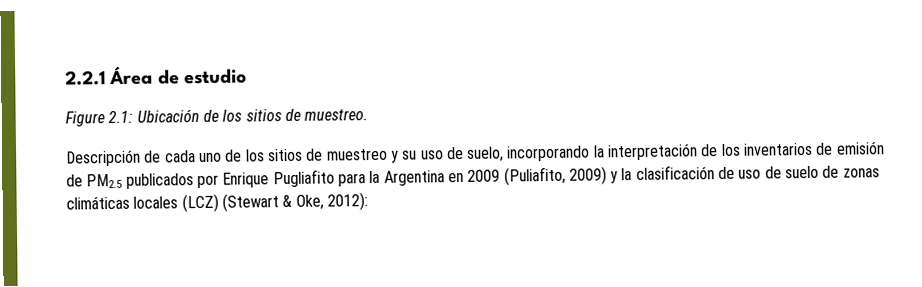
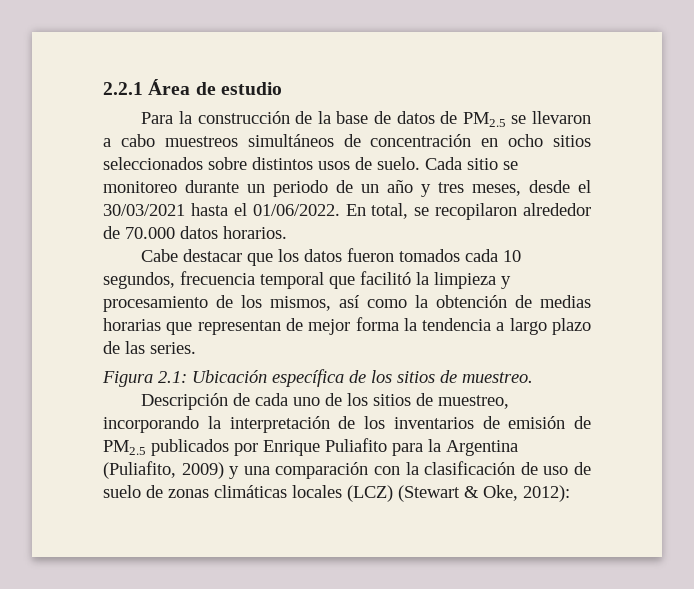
[65,111,105,127] Figure -> [141,111,591,127] [103,134,591,147] [103,157,518,170] [103,180,591,197] [103,203,591,220] [103,226,287,239] [141,248,522,266] [103,271,511,289] [103,295,591,312] [103,317,591,335] [103,341,196,354] [102,371,153,387] Para la construcción de la base de datos de PM2.5 se llevaron a cabo muestreos simultáneos de concentración en ocho sitios seleccionados sobre distintos usos de suelo. Cada sitio se monitoreo durante un periodo de un año y tres meses, desde el 30/03/2021 hasta el 01/06/2022. En total, se recopilaron alrededor de 70.000 datos horarios. // Cabe destacar que los datos fueron tomados cada 10 segundos, frecuencia temporal que facilitó la limpieza y procesamiento de los mismos, así como la obtención de medias horarias que representan de mejor forma la tendencia a largo plazo de las series. // Figura
(200, 116) none -> [272,369,344,387] específica
[326,146,505,163] muestreo y su uso de suelo, -> [438,395,510,409] muestreo,
[272,169,335,188] Pugliafito -> [325,438,387,452] Puliafito
[447,169,501,183] en 2009 -> (518, 448) none
(619, 177) none -> [243,462,400,479] una comparación con

